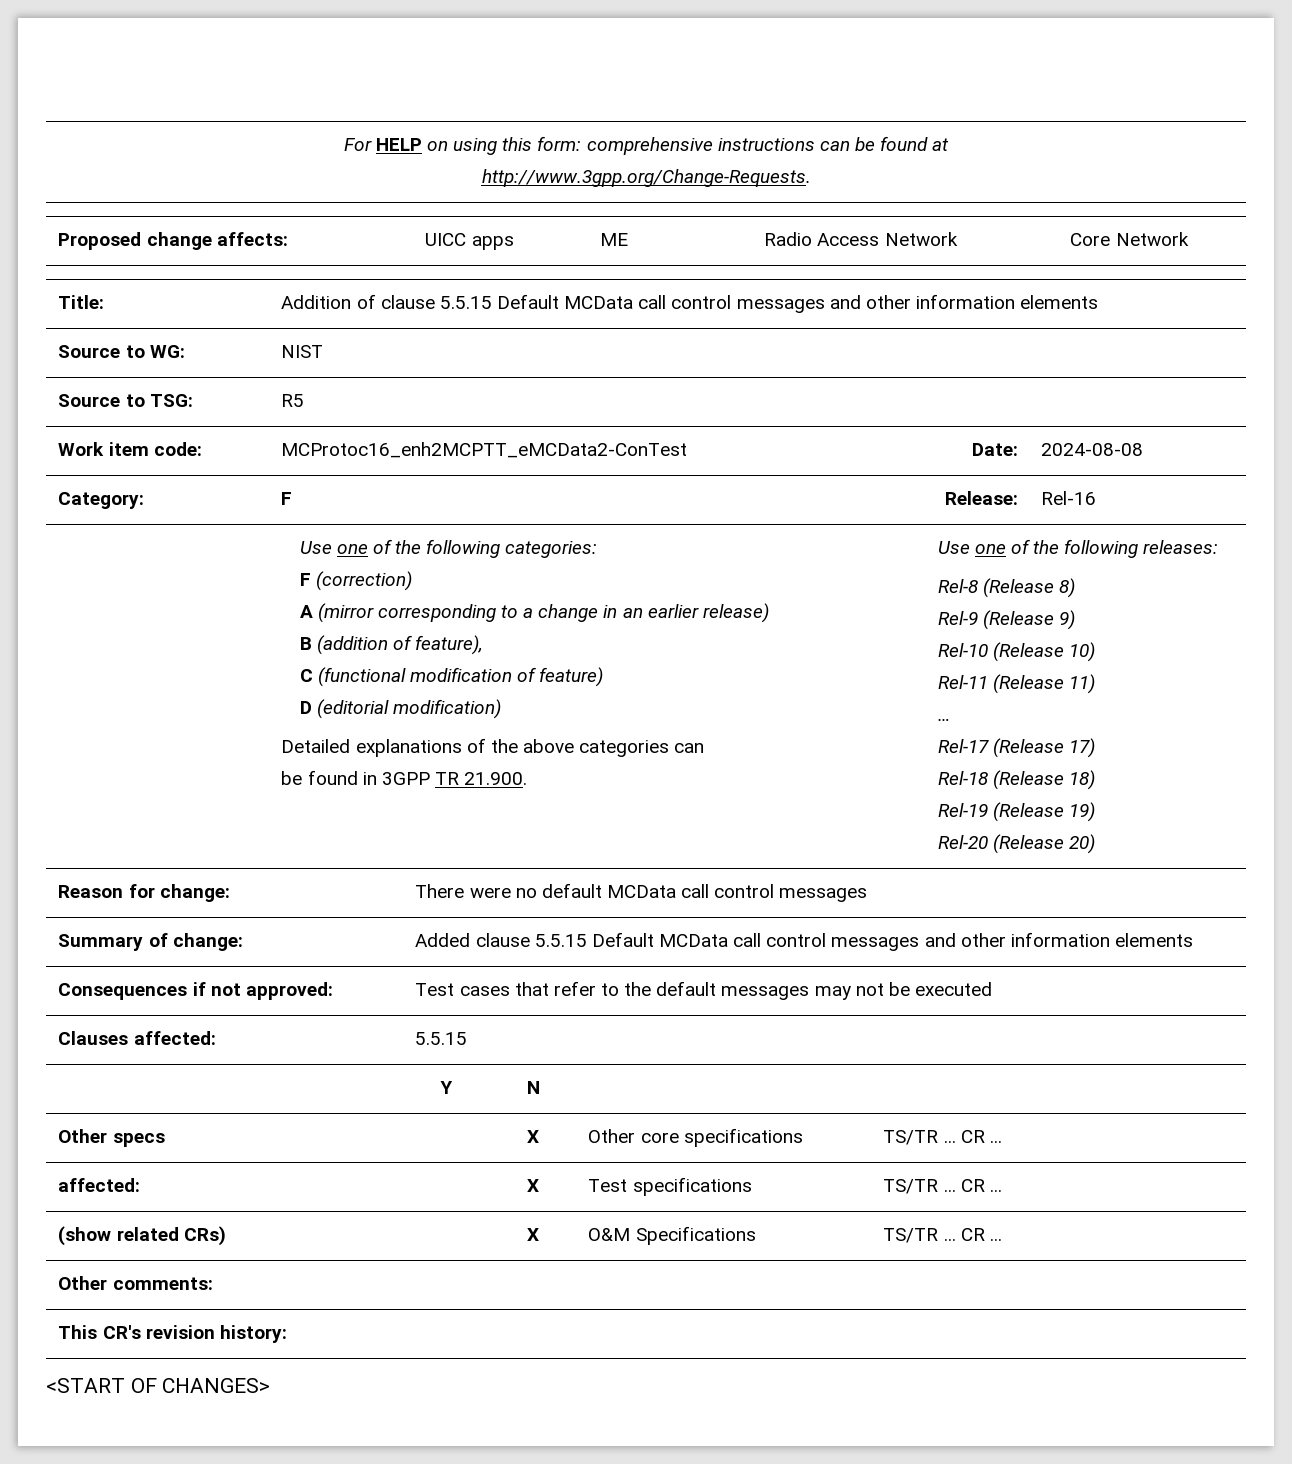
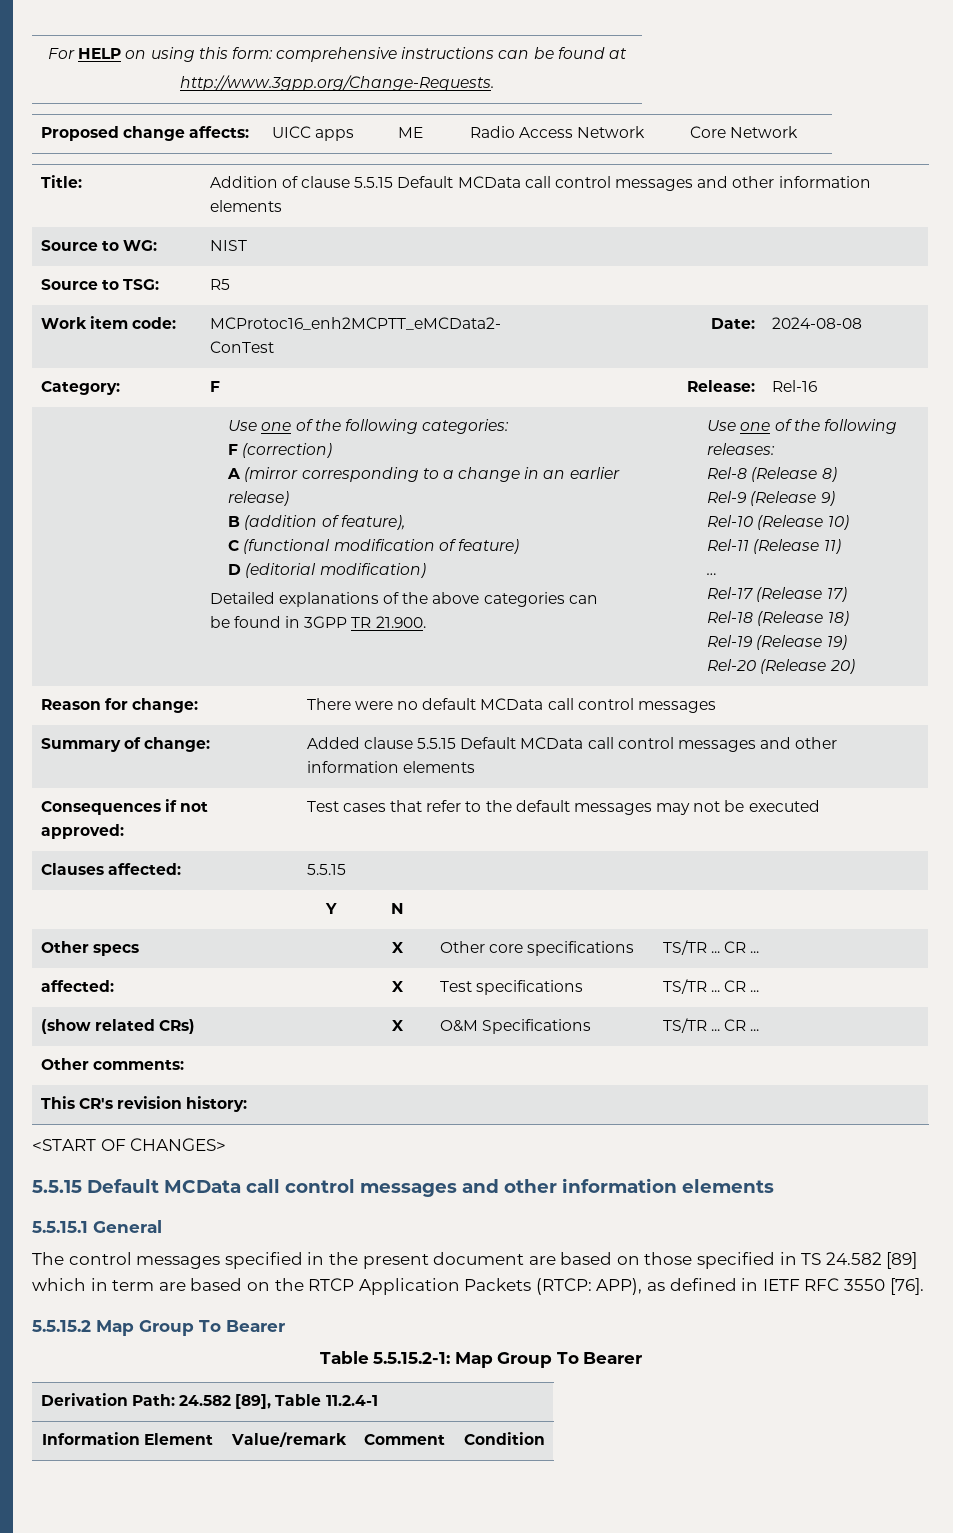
(271, 1385) none -> [32,1178,774,1197] [32,1220,162,1233] [32,1252,918,1269] [32,1278,924,1295] [32,1320,285,1336] [319,1351,643,1368] [40,1393,378,1409] [41,1432,214,1445] [230,1432,347,1447] [364,1434,445,1445] [463,1432,545,1445] // 5.5.15 Default MCData call control messages and other information elements // 5.5.15.1 General // The control messages specified in the present document are based on those specified in TS 24.582 [89] which in term are based on the RTCP Application Packets (RTCP: APP), as defined in IETF RFC 3550 [76]. // 5.5.15.2 Map Group To Bearer // Table 5.5.15.2-1: Map Group To Bearer // Derivation Path: 24.582 [89], Table 11.2.4-1 // Information Element | Value/remark | Comment | Condition

